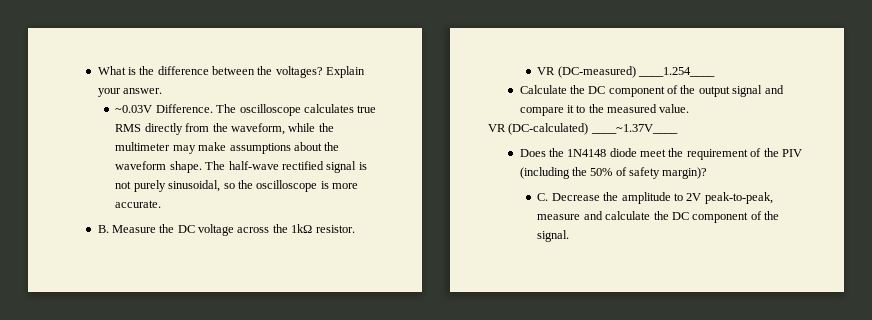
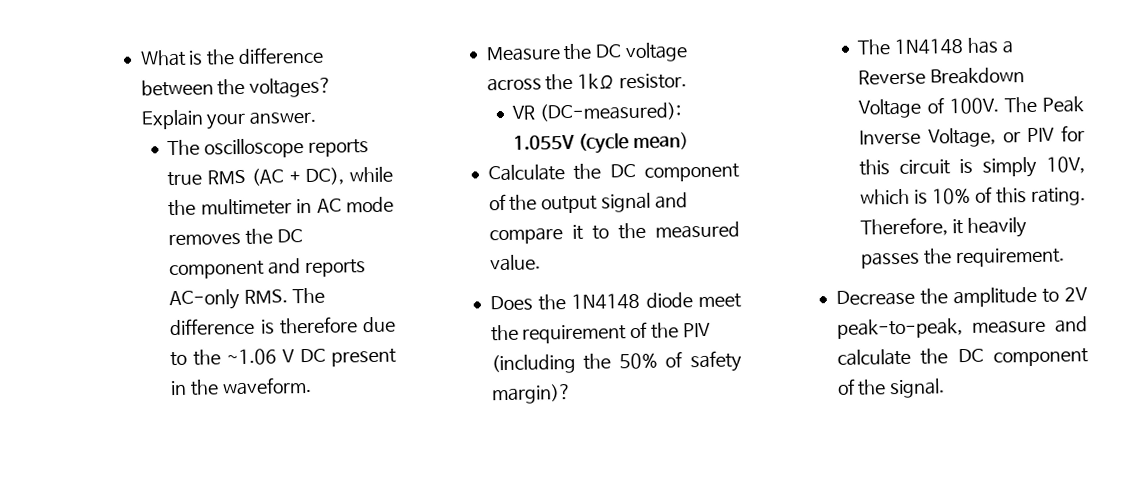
[115,104,213,113] ~0.03V Difference. -> (318, 117) none
[303,104,354,113] calculates -> [308,139,370,157] reports
[144,123,334,135] [115,142,340,154] [115,161,367,173] [115,180,359,192] [115,200,162,208] [97,225,109,233] directly from the waveform, while the multimeter may make assumptions about the waveform shape. The half-wave rectified signal is not purely sinusoidal, so the oscilloscope is more accurate. // B. -> [250,166,393,186] [168,196,394,217] [168,228,304,246] [169,258,367,280] [169,287,326,311] [169,316,396,336] [170,348,398,367] [170,376,313,396] (AC + DC), while the multimeter in AC mode removes the DC component and reports AC-only RMS. The difference is therefore due to the ~1.06 V DC present in the waveform. //
[557,66,716,78] (DC-measured) ____1.254____ -> [539,102,683,122] [513,132,690,154] (DC-measured): 1.055V (cycle mean)
[488,123,678,135] // VR (DC-calculated) ____~1.37V____ -> (541, 263) none
[537,193,549,201] C. -> [857,37,1014,56] [858,67,1026,85] [858,96,1084,119] [859,125,1085,148] [859,156,1085,178] [860,186,1086,206] [860,217,1028,238] [861,247,1066,269] The 1N4148 has a Reverse Breakdown Voltage of 100V. The Peak Inverse Voltage, or PIV for this circuit is simply 10V, which is 10% of this rating. Therefore, it heavily passes the requirement. //

